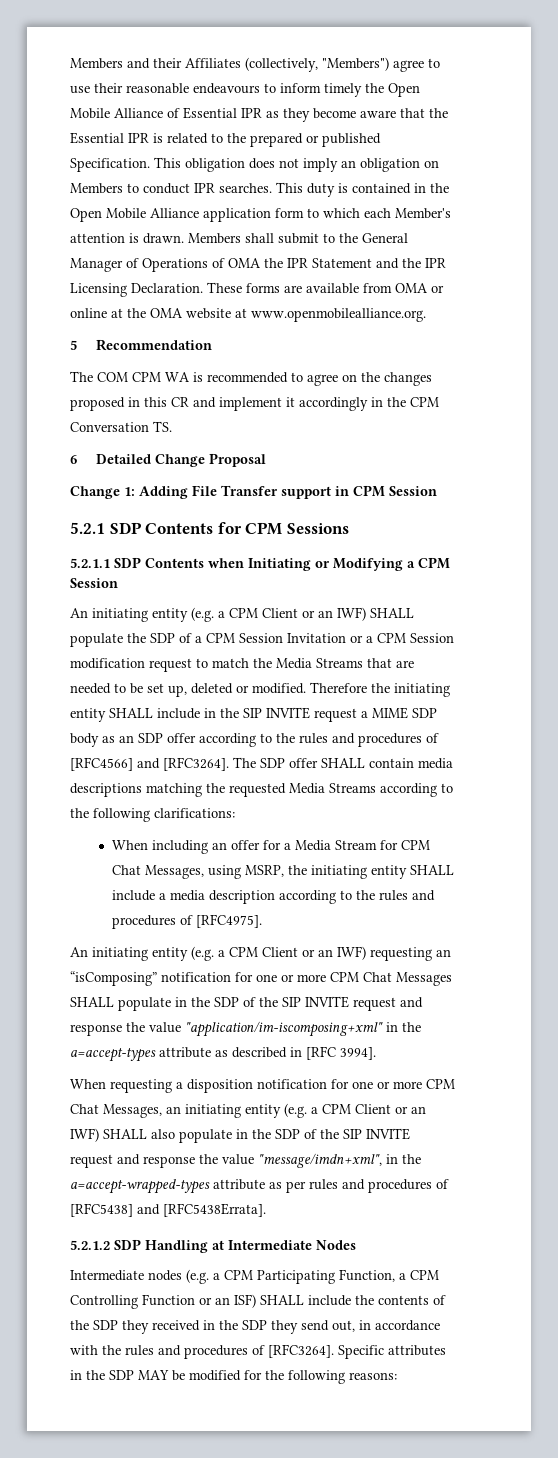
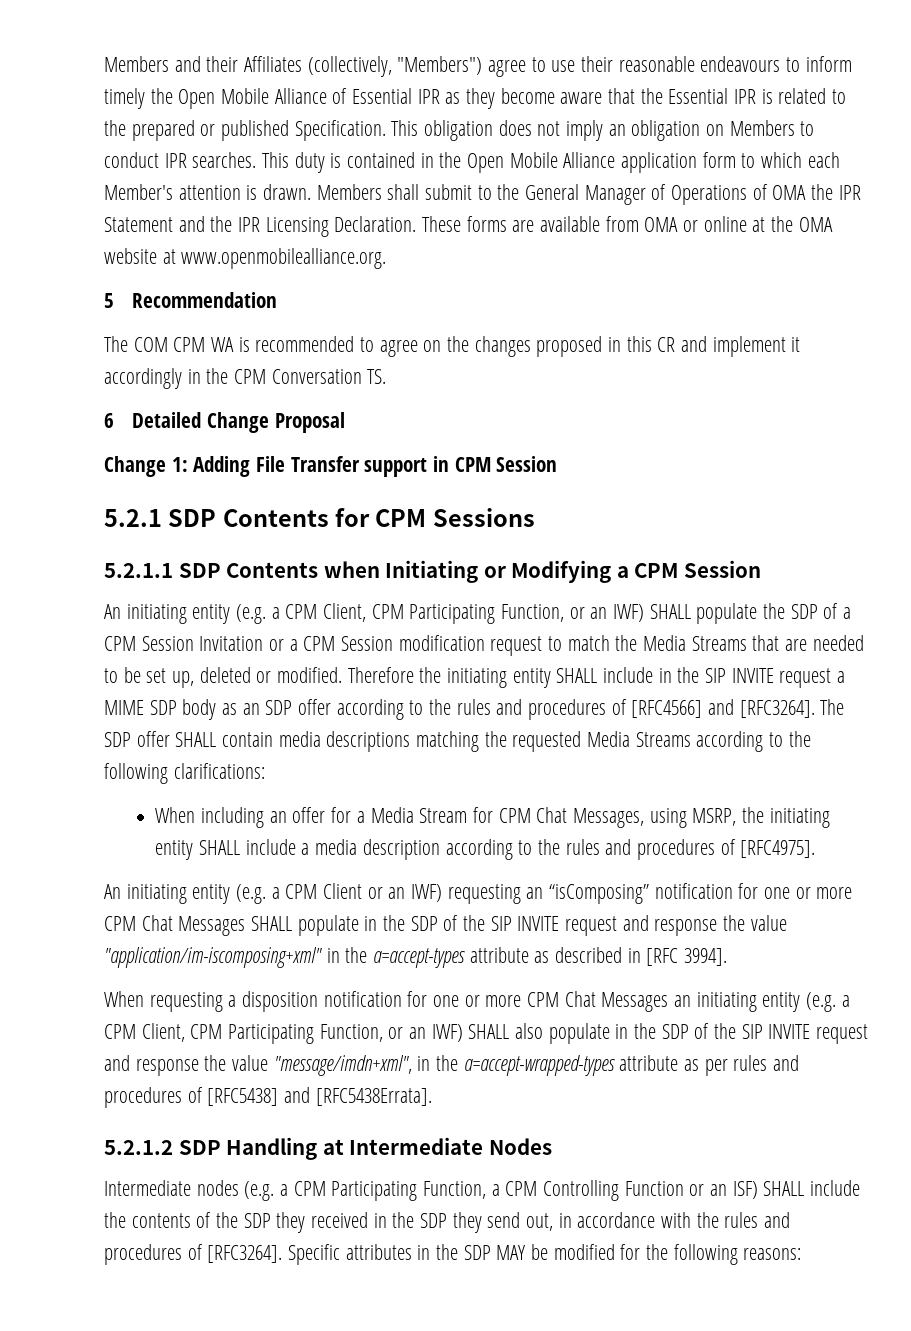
[262,608,298,618] Client -> [323,603,565,624] Client, CPM Participating Function,
[103,1104,162,1118] Messages, -> [601,992,669,1012] Messages
[355,1104,391,1114] Client -> [141,1023,383,1044] Client, CPM Participating Function,

